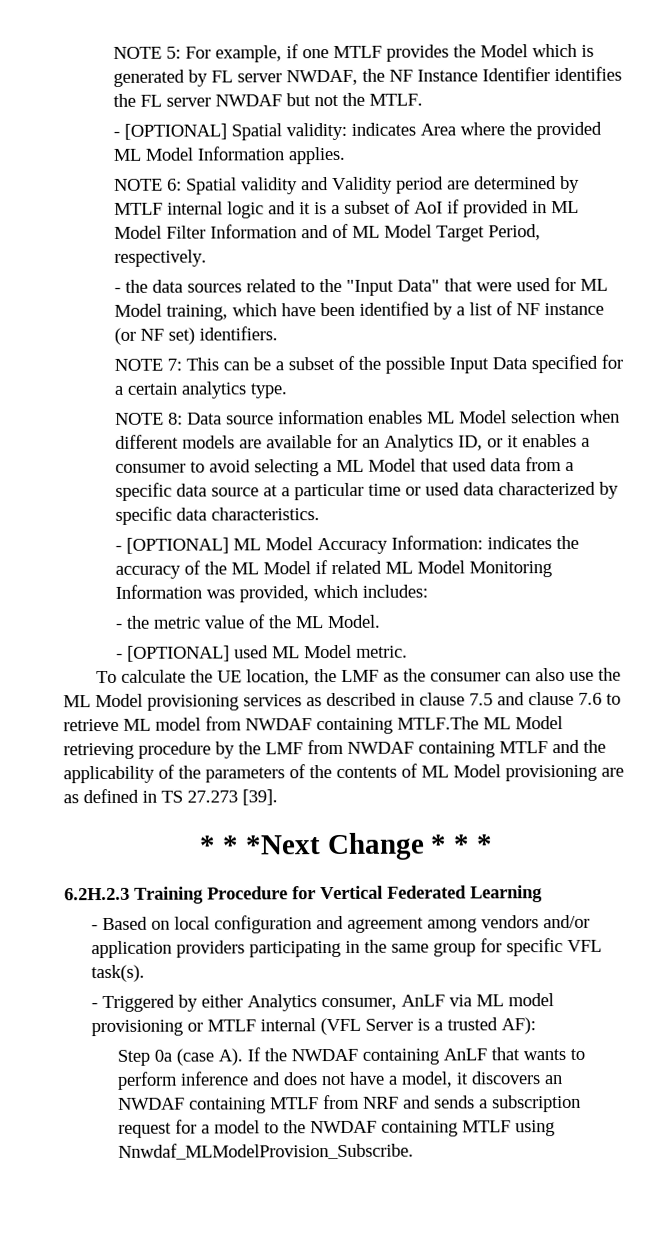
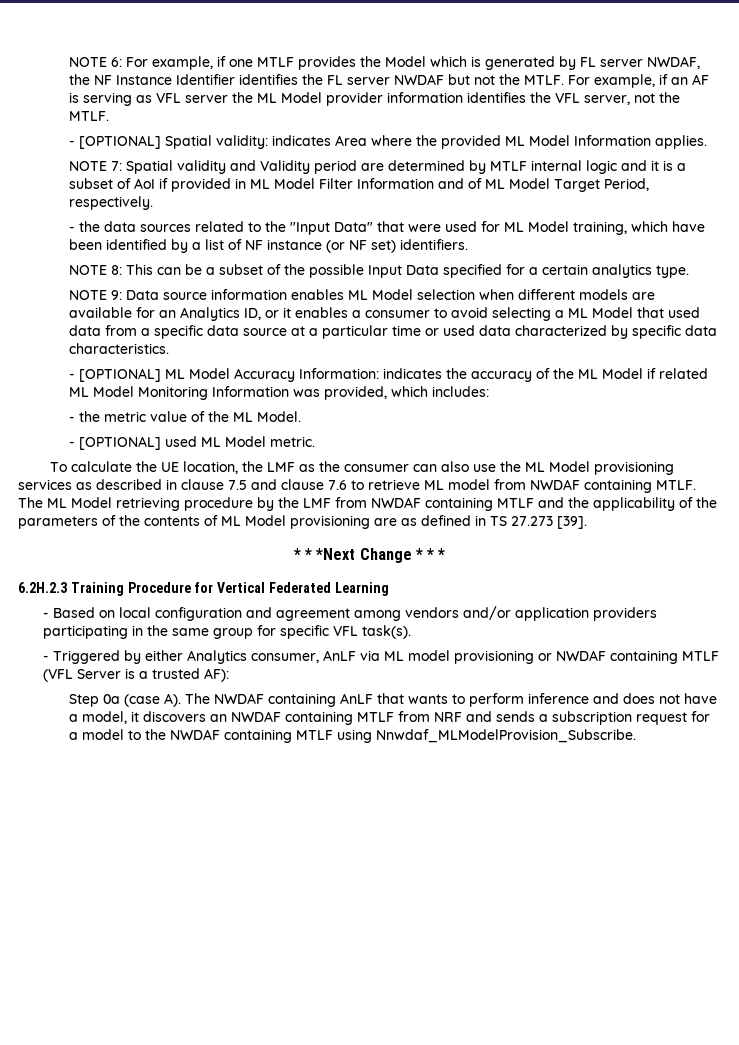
[113,46,182,59] NOTE 5: -> [68,57,122,67] NOTE 6:
(424, 99) none -> [567,74,709,88] [68,92,680,106] [68,111,109,121] For example, if an AF is serving as VFL server the ML Model provider information identifies the VFL server, not the MTLF.
[167,178,183,191] 6: -> [110,161,122,171] 7:
[167,358,183,371] 7: -> [110,265,122,275] 8:
[168,412,184,425] 8: -> [110,290,122,300] 9:
[397,716,479,730] MTLF.The -> [656,480,696,490] [18,497,43,508] MTLF. The
[206,1018,316,1032] MTLF internal -> [556,650,720,664] NWDAF containing MTLF
[247,1047,288,1062] If the -> [184,693,210,704] The

